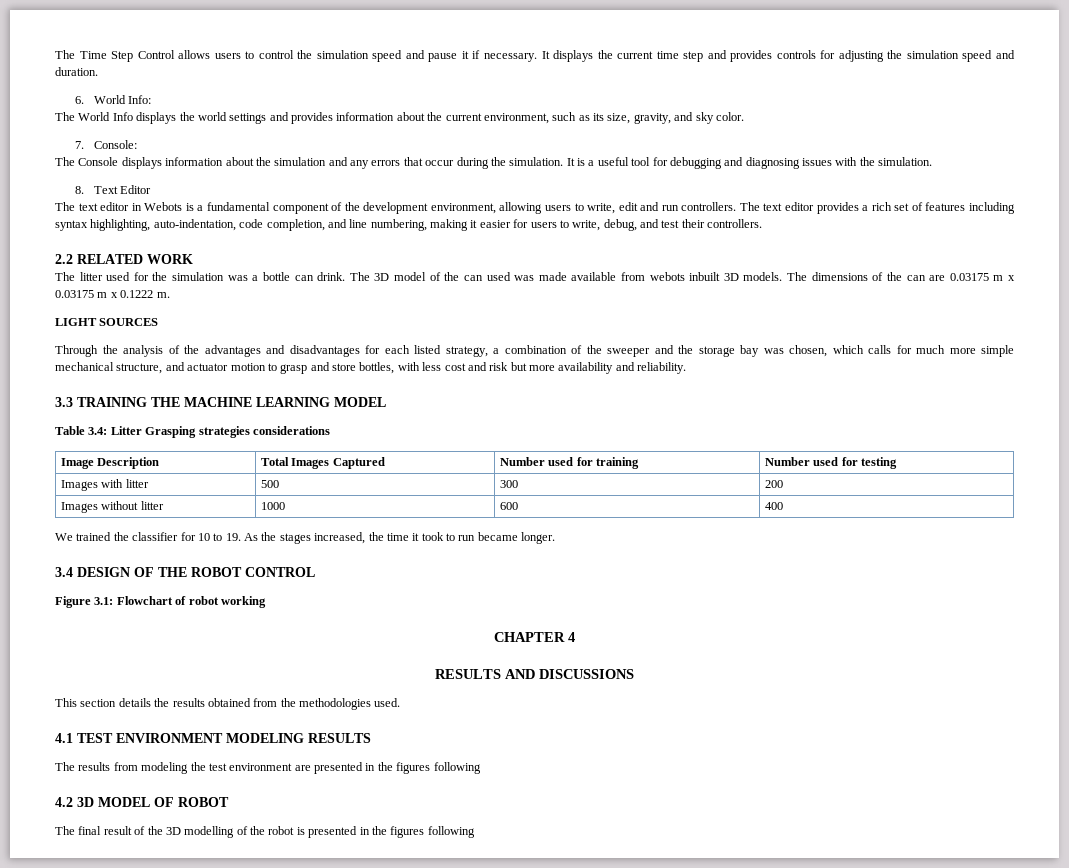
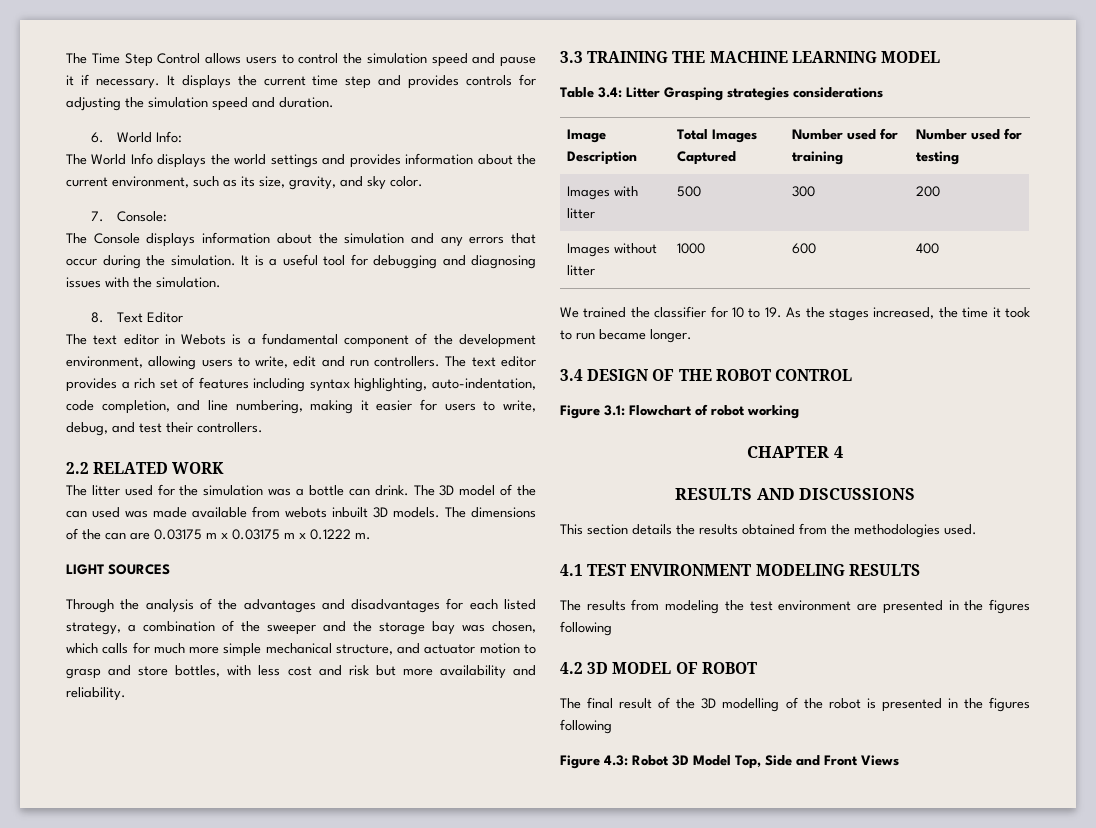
(475, 832) none -> [560,755,899,769] // Figure 4.3: Robot 3D Model Top, Side and Front Views

